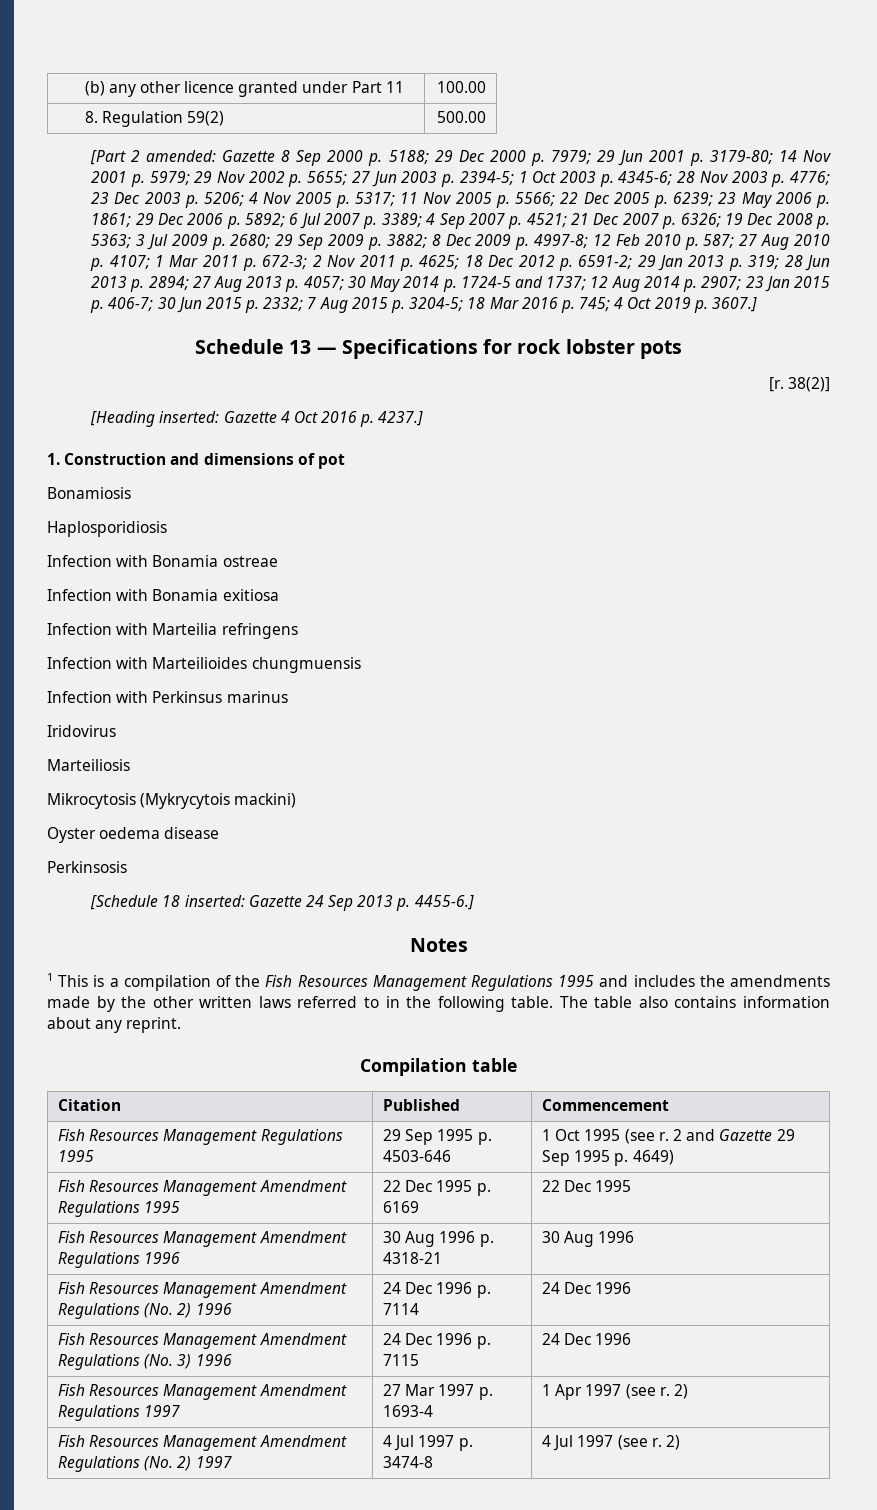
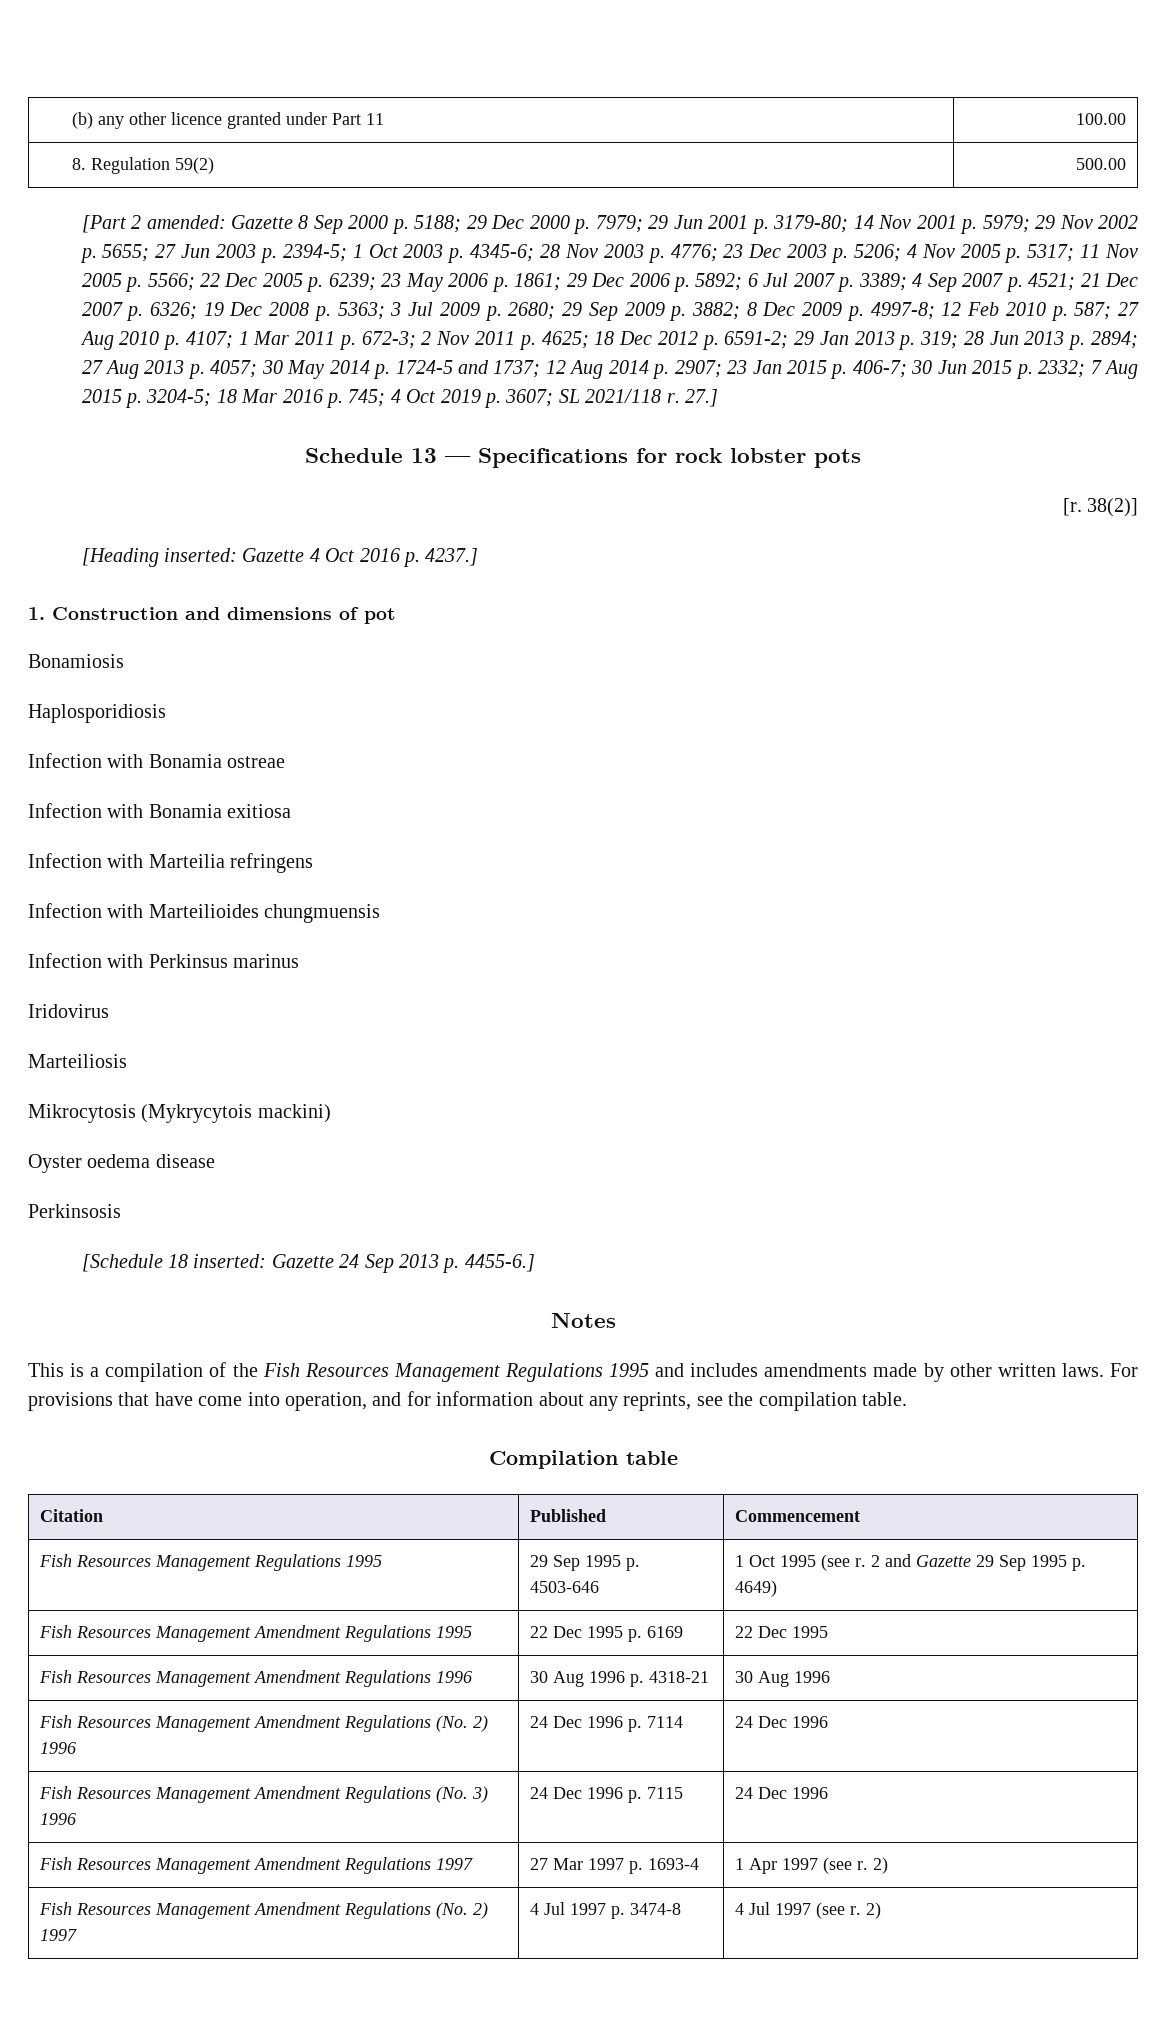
[712,297,758,312] 3607.] -> [505,389,718,407] 3607; SL 2021/118 r. 27.]
[47,973,53,981] 1 -> (616, 1320) none
[699,975,725,987] the -> (759, 1370) none
[121,996,147,1008] the -> (944, 1372) none
[258,996,830,1012] [47,1017,182,1033] laws referred to in the following table. The table also contains information about any reprint. -> [1061,1363,1139,1377] [28,1391,907,1411] laws. For provisions that have come into operation, and for information about any reprints, see the compilation table.

